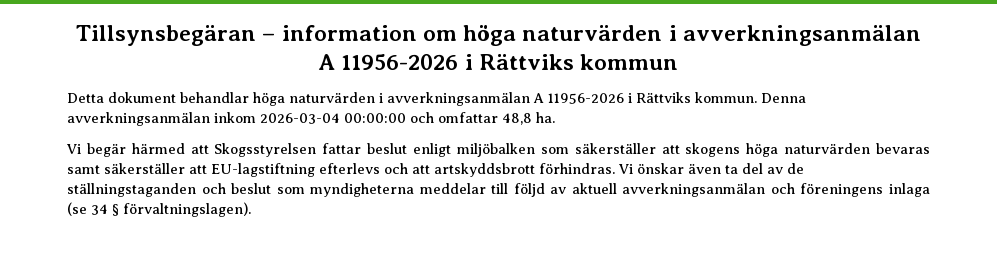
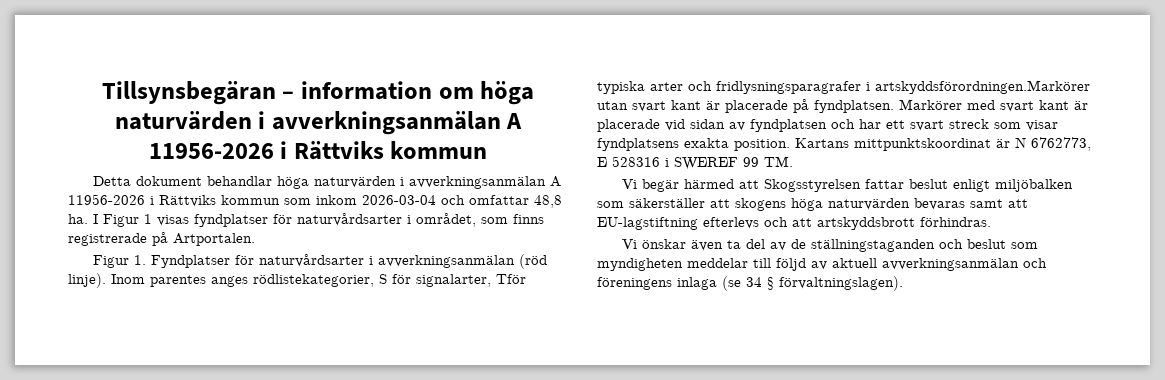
[695,92,806,103] [67,112,210,126] kommun. Denna avverkningsanmälan -> [221,195,311,205] kommun som
[344,113,406,123] 00:00:00 -> (436, 200) none
(555, 117) none -> [93,213,544,227] [68,232,255,246] [93,254,548,269] [68,273,526,288] [597,80,1090,94] [597,99,1088,113] [597,119,1058,132] [597,137,1091,151] [597,156,793,170] I Figur 1 visas fyndplatser för naturvårdsarter i området, som finns registrerade på Artportalen. // Figur 1. Fyndplatser för naturvårdsarter i avverkningsanmälan (röd linje). Inom parentes anges rödlistekategorier, S för signalarter, Tför typiska arter och fridlysningsparagrafer i artskyddsförordningen.Markörer utan svart kant är placerade på fyndplatsen. Markörer med svart kant är placerade vid sidan av fyndplatsen och har ett svart streck som visar fyndplatsens exakta position. Kartans mittpunktskoordinat är N 6762773, E 528316 i SWEREF 99 TM.
[104,163,185,174] säkerställer -> (1003, 203) none
(615, 168) none -> (991, 222) //
[310,183,415,197] myndigheterna -> [597,258,683,271] myndigheten

